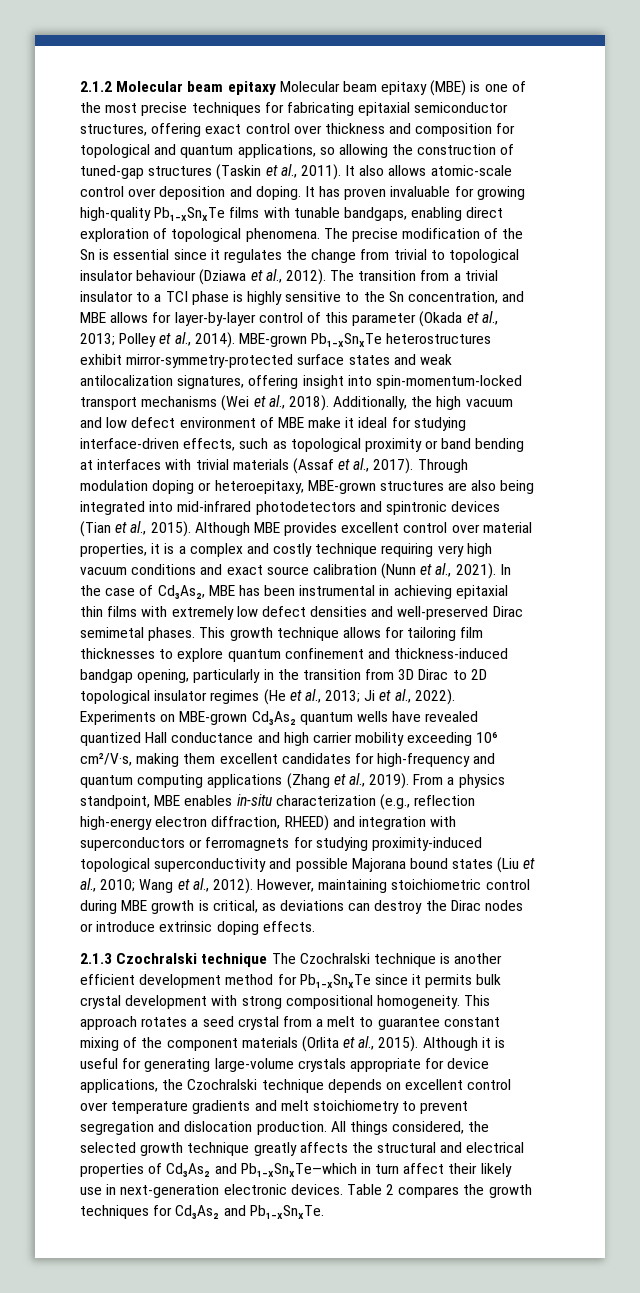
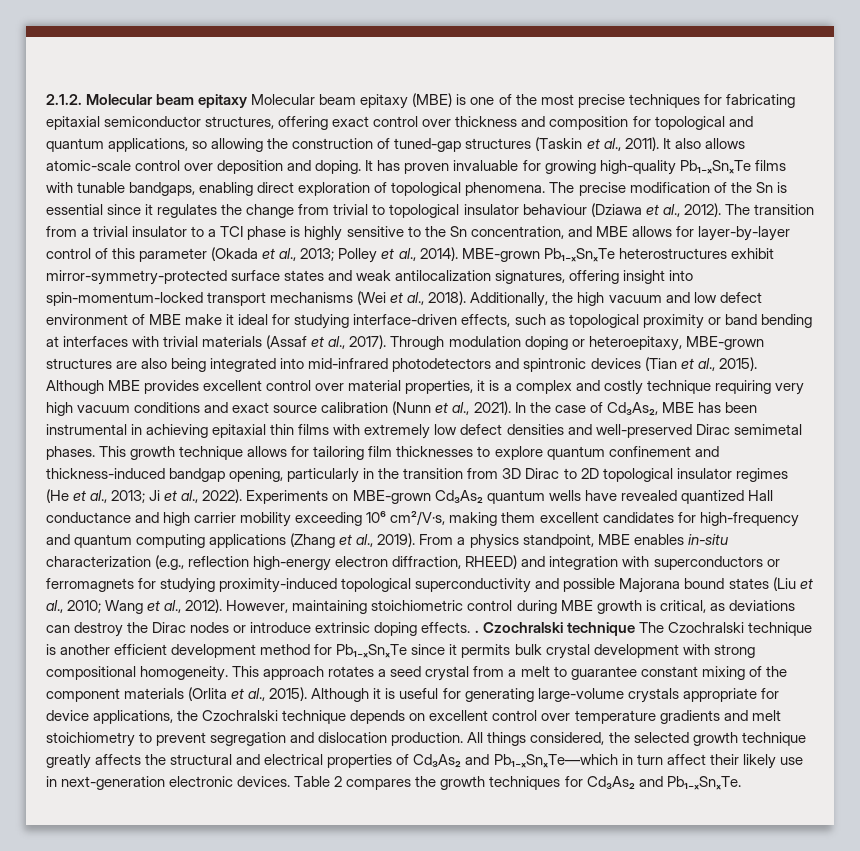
[80,81,112,92] 2.1.2 -> [46,94,82,105] 2.1.2.
[80,953,112,964] // 2.1.3 -> [474,630,479,633] .

